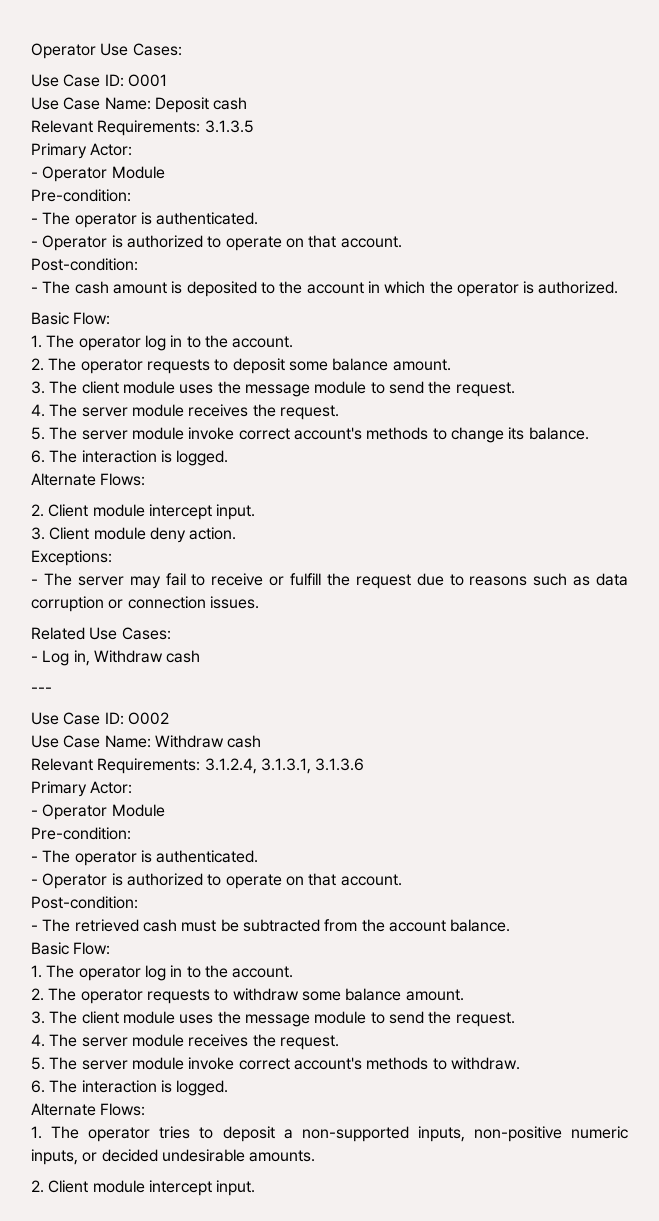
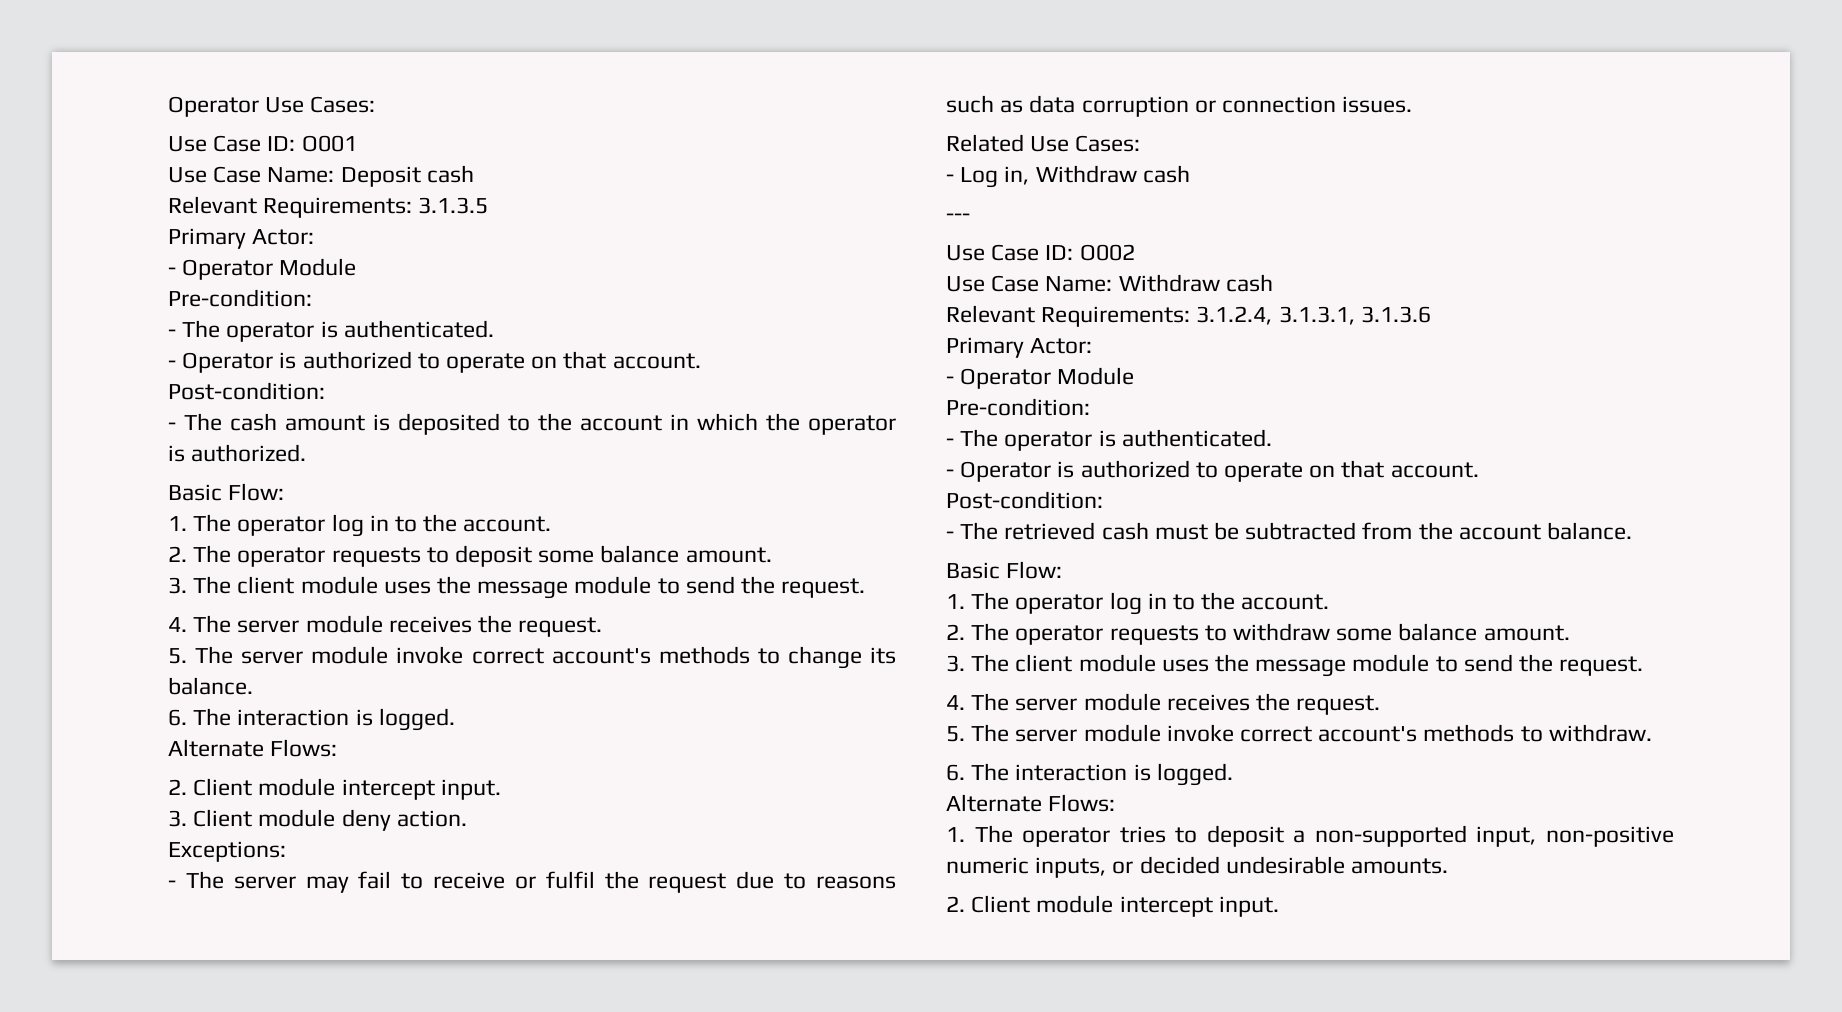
[290,573,321,586] fulfill -> [545,871,595,889] fulfil
[417,1126,465,1142] inputs, -> [1476,826,1537,847] input,

